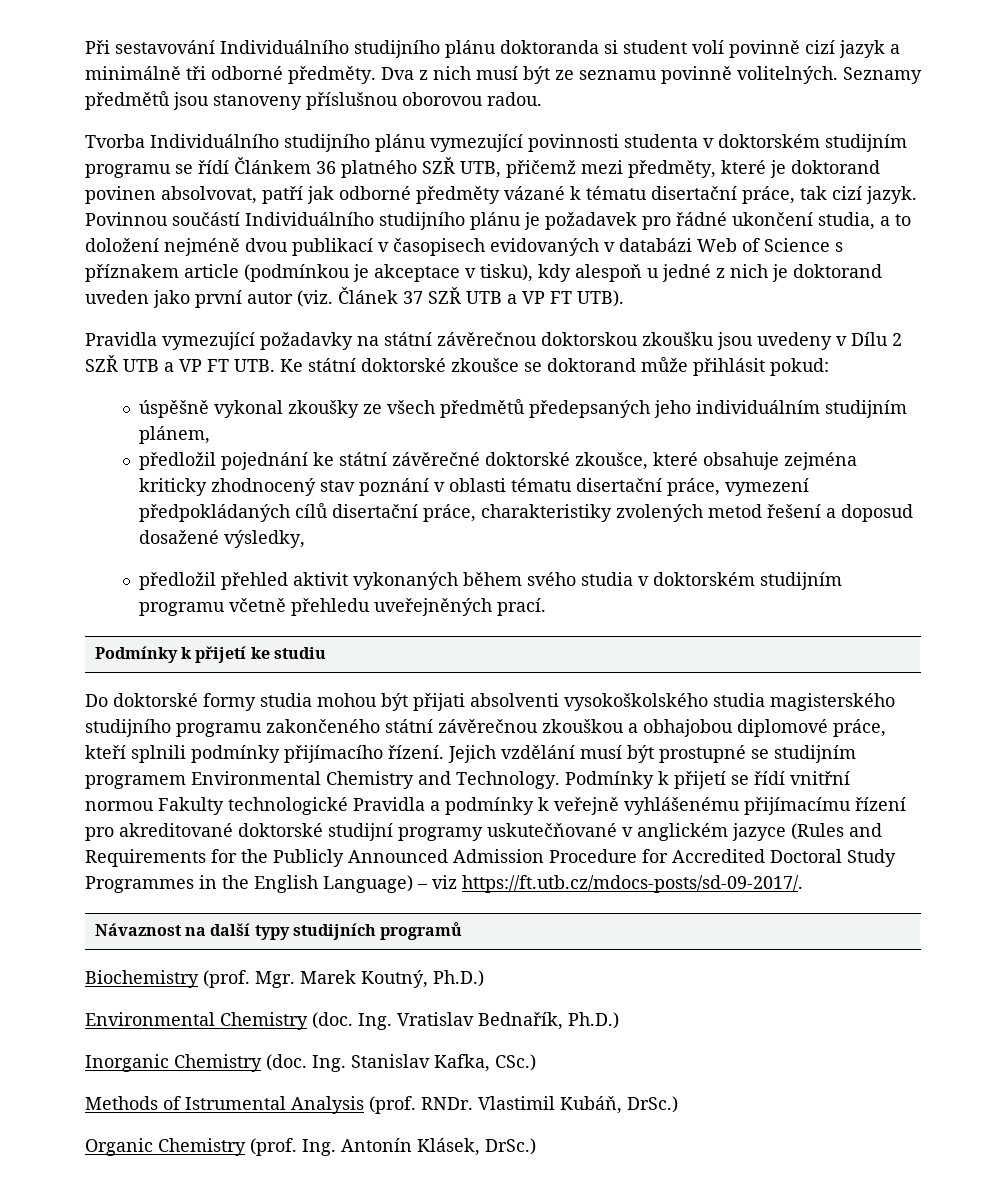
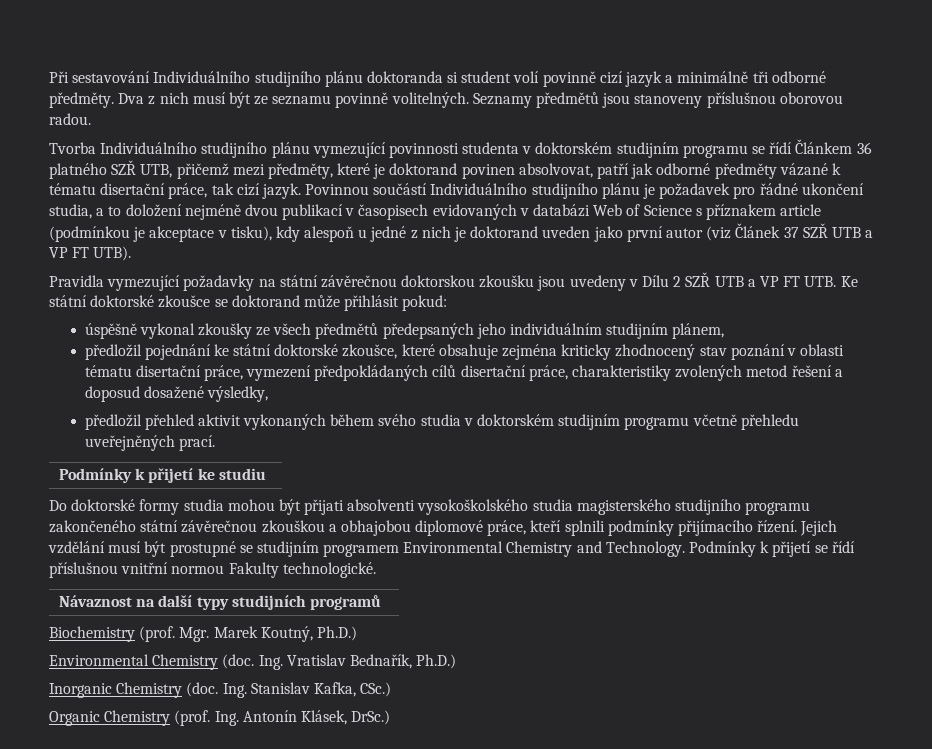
[297,290,333,307] (viz. -> [706,226,732,241] (viz
[392,452,481,466] závěrečné -> (272, 350) none
(785, 778) none -> [49,562,118,578] příslušnou
[228,797,906,815] [85,823,882,841] [85,849,896,867] [85,875,803,893] technologické Pravidla a podmínky k veřejně vyhlášenému přijímacímu řízení pro akreditované doktorské studijní programy uskutečňované v anglickém jazyce (Rules and Requirements for the Publicly Announced Admission Procedure for Accredited Doctoral Study Programmes in the English Language) – viz https://ft.utb.cz/mdocs-posts/sd-09-2017/. -> [282,562,376,578] technologické.
[85,1096,678,1114] // Methods of Istrumental Analysis (prof. RNDr. Vlastimil Kubáň, DrSc.) -> (392, 689) none

